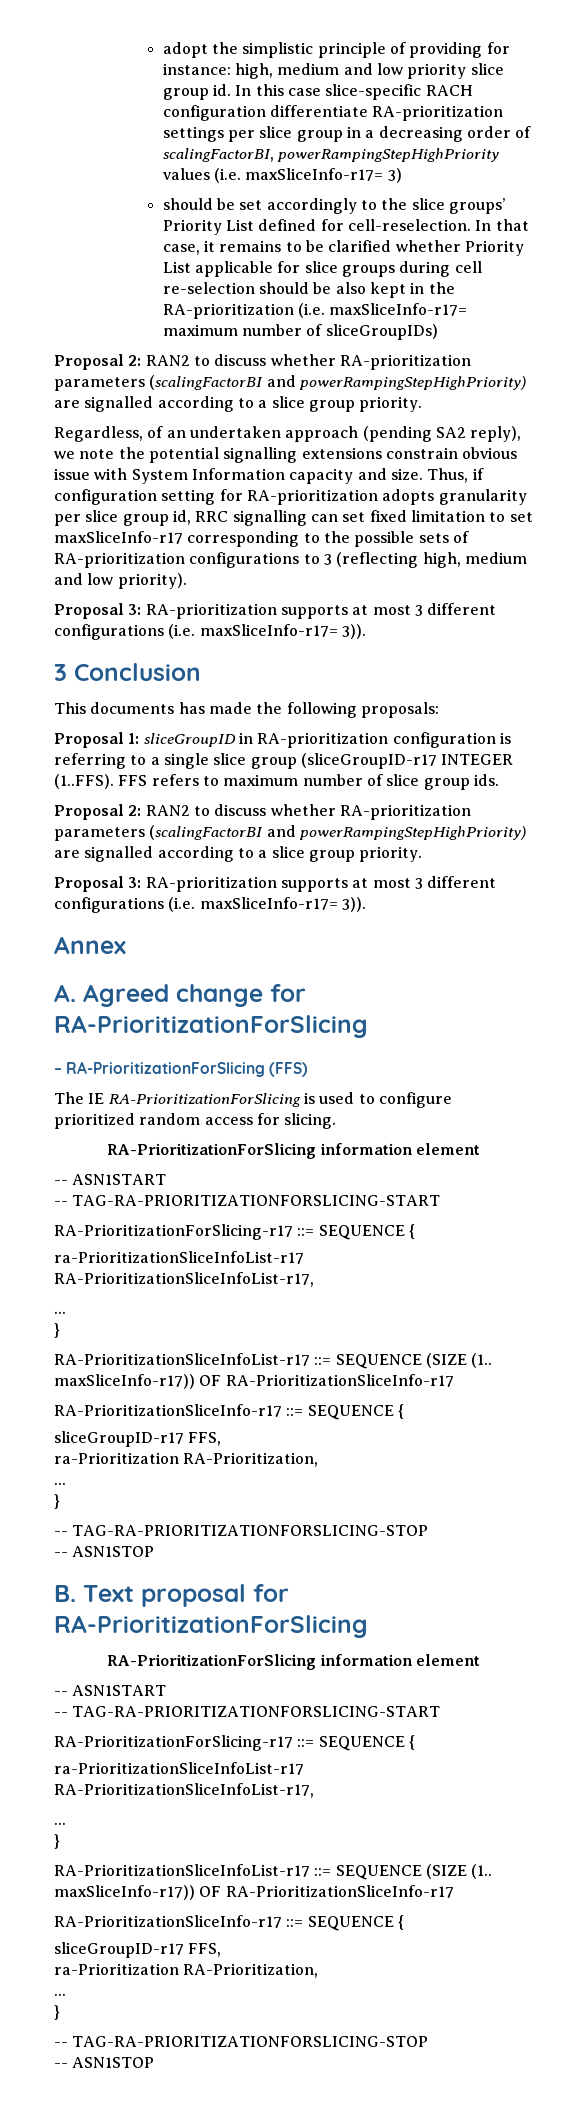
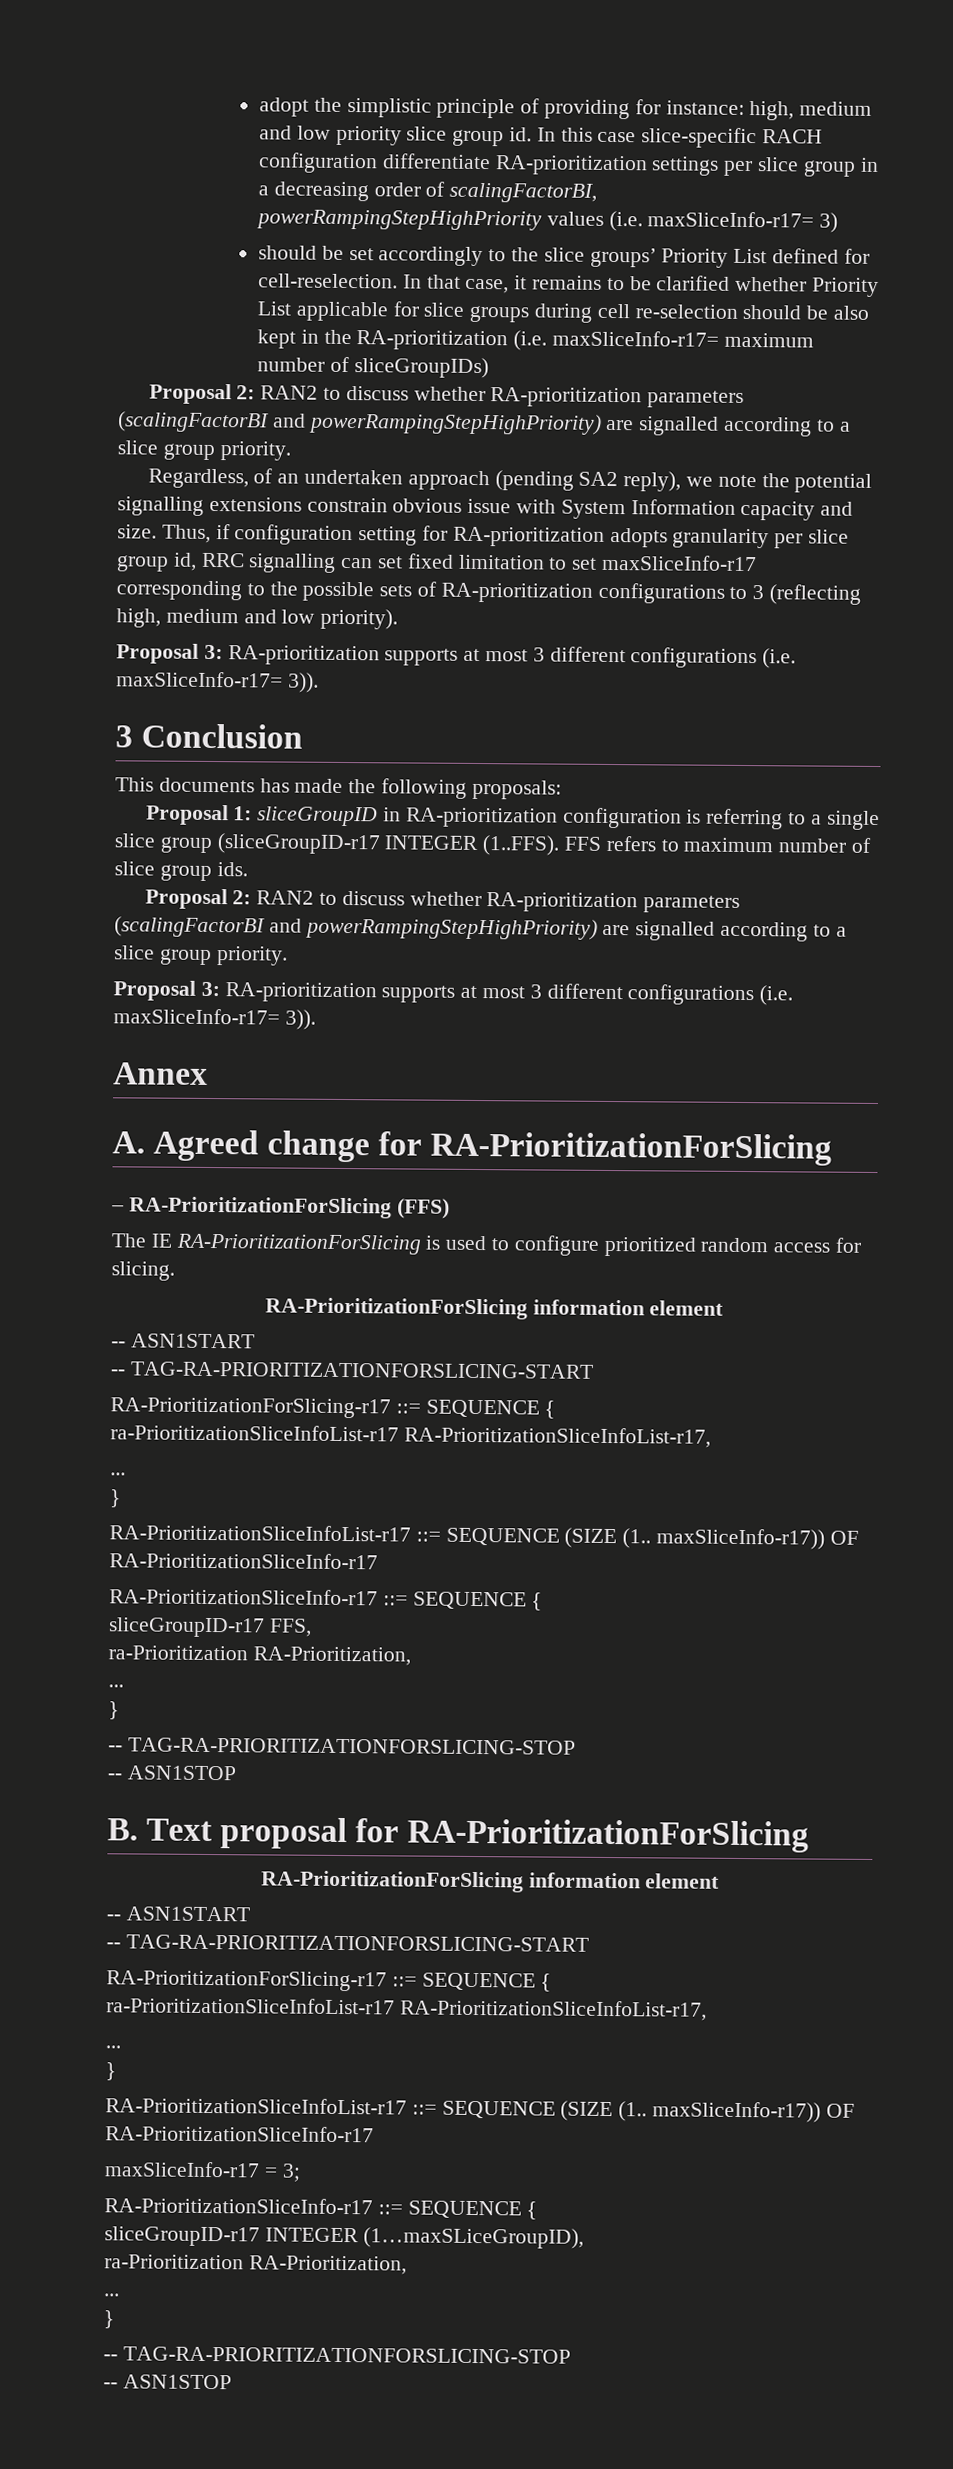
[54,1915,404,1931] [54,1942,222,1958] // RA-PrioritizationSliceInfo-r17 ::= SEQUENCE { // sliceGroupID-r17 FFS, -> [104,2161,301,2182] [104,2197,538,2220] [104,2226,584,2249] // maxSliceInfo-r17 = 3; // RA-PrioritizationSliceInfo-r17 ::= SEQUENCE { // sliceGroupID-r17 INTEGER (1…maxSLiceGroupID),

